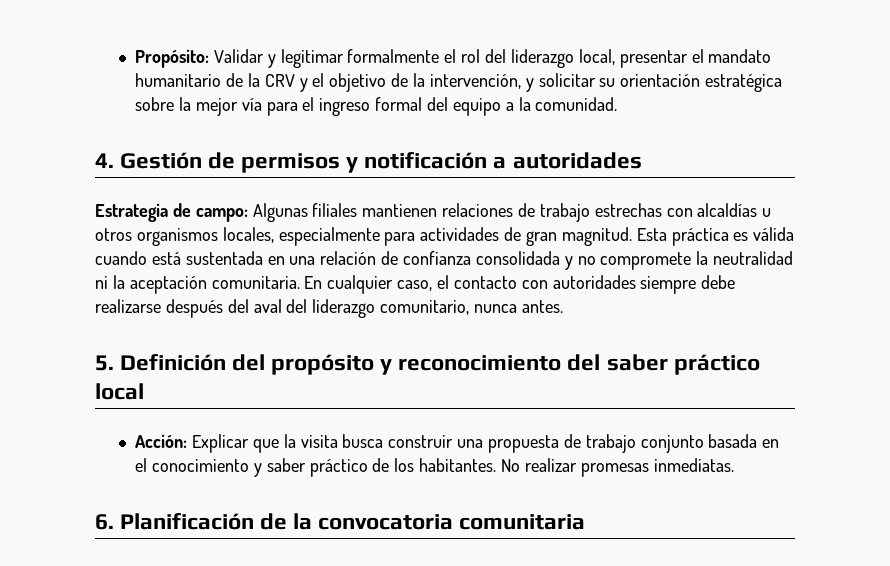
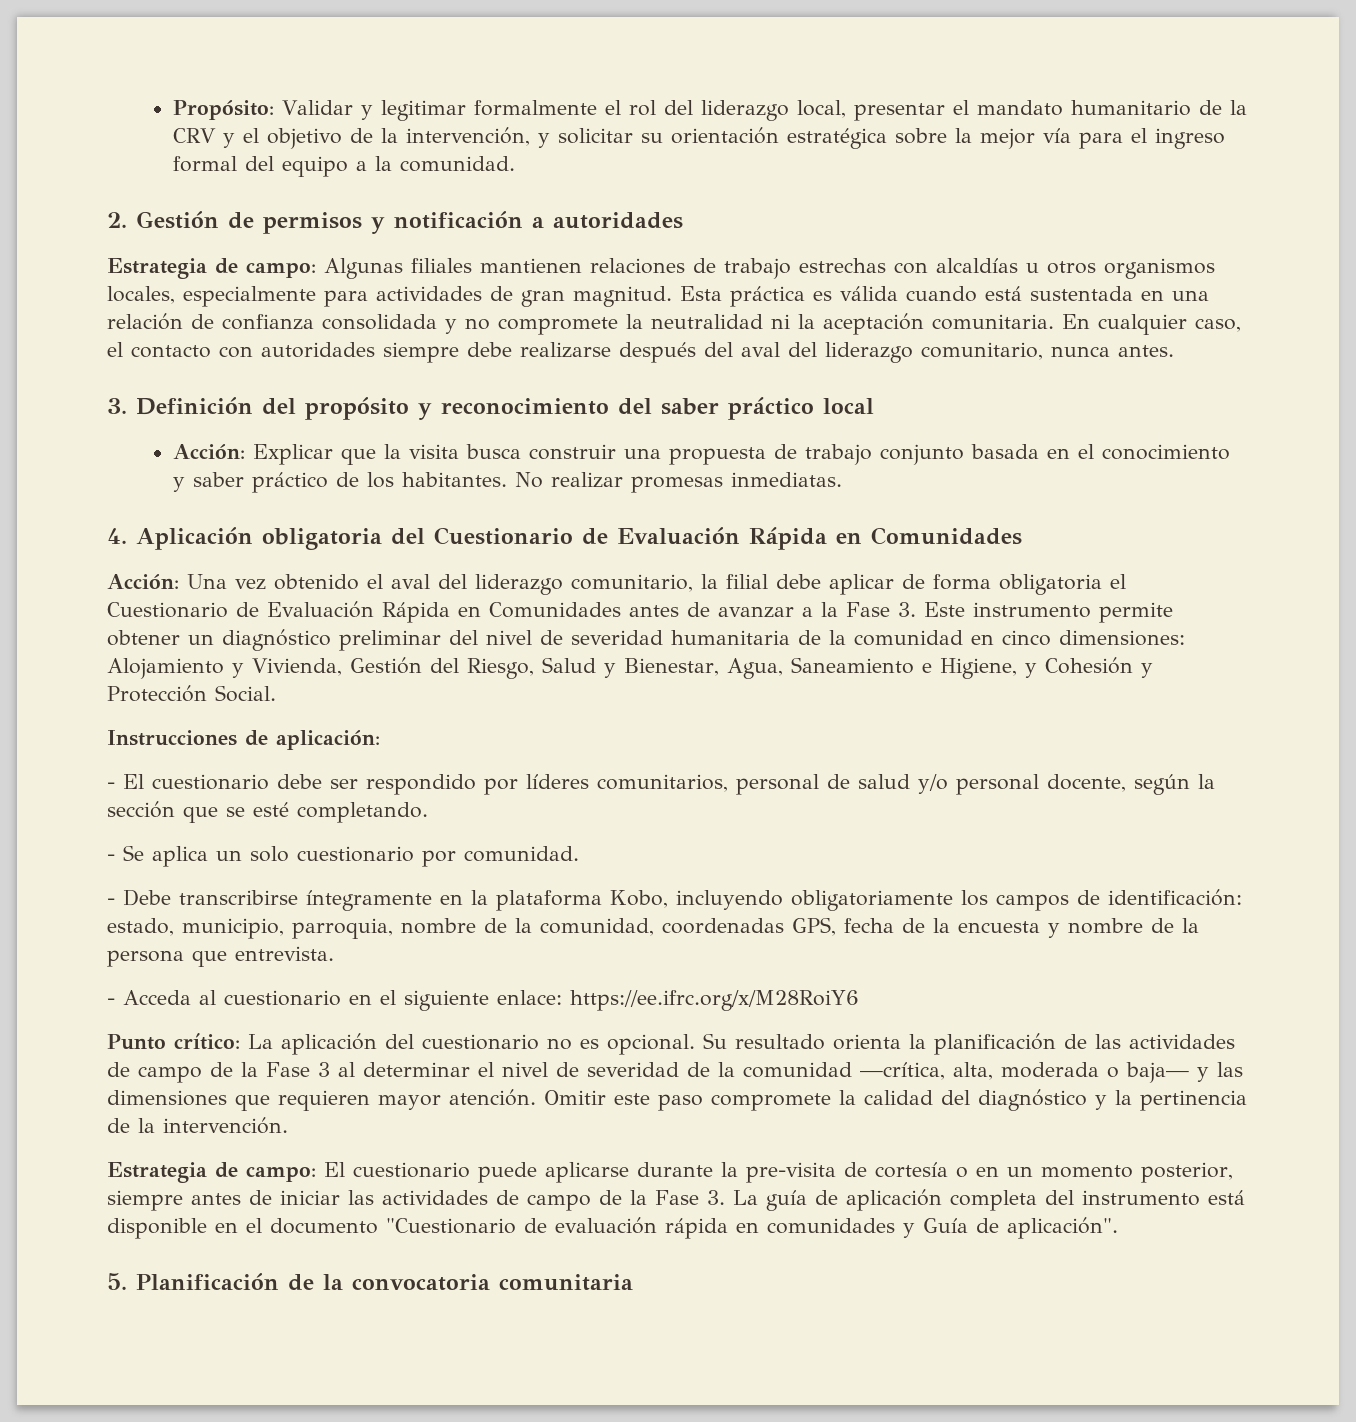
[95,153,114,168] 4. -> [107,212,127,228] 2.
[95,355,114,371] 5. -> [107,398,127,414] 3.
[95,514,114,530] 6. -> [107,527,1022,550] [107,574,1126,595] [107,601,1173,623] [107,629,1185,651] [107,657,1153,679] [107,685,276,702] [107,730,380,750] [107,774,1215,795] [107,801,428,823] [107,845,579,867] [107,889,1242,911] [107,917,1199,939] [107,946,334,967] [107,990,859,1011] [107,1033,1235,1055] [107,1062,1243,1083] [107,1089,1247,1111] [107,1117,288,1134] [107,1162,1233,1183] [107,1189,1245,1211] [107,1217,1118,1239] [107,1273,127,1290] 4. Aplicación obligatoria del Cuestionario de Evaluación Rápida en Comunidades // Acción: Una vez obtenido el aval del liderazgo comunitario, la filial debe aplicar de forma obligatoria el Cuestionario de Evaluación Rápida en Comunidades antes de avanzar a la Fase 3. Este instrumento permite obtener un diagnóstico preliminar del nivel de severidad humanitaria de la comunidad en cinco dimensiones: Alojamiento y Vivienda, Gestión del Riesgo, Salud y Bienestar, Agua, Saneamiento e Higiene, y Cohesión y Protección Social. // Instrucciones de aplicación: // - El cuestionario debe ser respondido por líderes comunitarios, personal de salud y/o personal docente, según la sección que se esté completando. // - Se aplica un solo cuestionario por comunidad. // - Debe transcribirse íntegramente en la plataforma Kobo, incluyendo obligatoriamente los campos de identificación: estado, municipio, parroquia, nombre de la comunidad, coordenadas GPS, fecha de la encuesta y nombre de la persona que entrevista. // - Acceda al cuestionario en el siguiente enlace: https://ee.ifrc.org/x/M28RoiY6 // Punto crítico: La aplicación del cuestionario no es opcional. Su resultado orienta la planificación de las actividades de campo de la Fase 3 al determinar el nivel de severidad de la comunidad —crítica, alta, moderada o baja— y las dimensiones que requieren mayor atención. Omitir este paso compromete la calidad del diagnóstico y la pertinencia de la intervención. // Estrategia de campo: El cuestionario puede aplicarse durante la pre-visita de cortesía o en un momento posterior, siempre antes de iniciar las actividades de campo de la Fase 3. La guía de aplicación completa del instrumento está disponible en el documento "Cuestionario de evaluación rápida en comunidades y Guía de aplicación". // 5.

